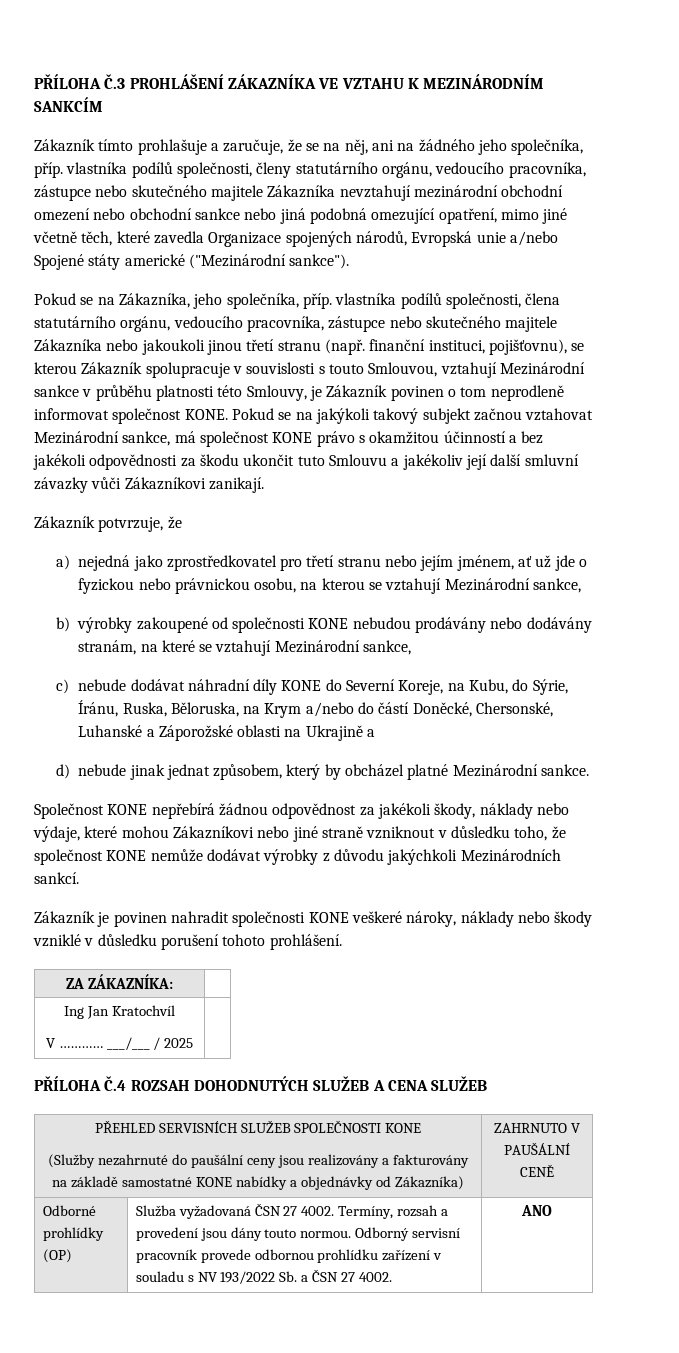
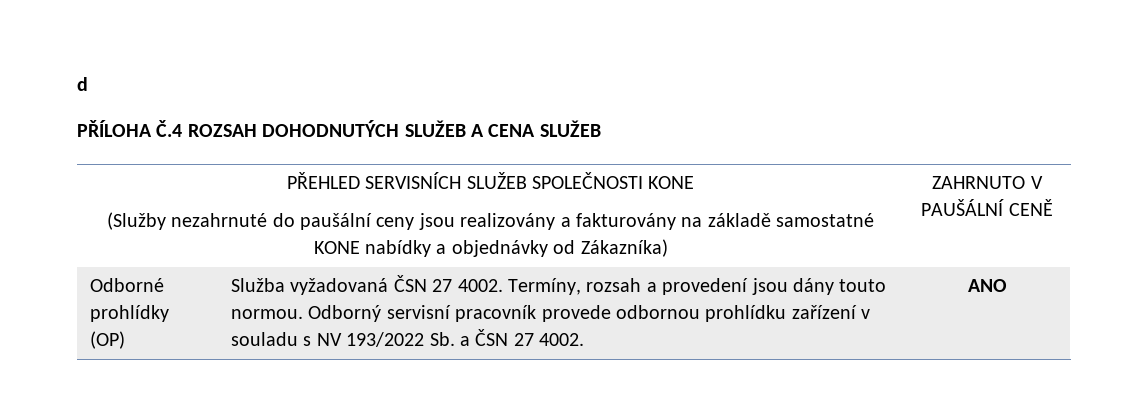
[34,74,545,89] [34,97,103,112] [34,139,584,155] [34,162,586,178] [34,185,564,201] [34,208,568,224] [33,231,558,247] [34,254,350,270] [34,293,561,309] [34,316,558,332] [34,339,585,355] [34,362,585,378] [34,385,564,401] [34,408,594,424] [34,431,544,447] [33,454,579,470] [34,477,264,493] [34,516,182,532] [56,555,588,571] [78,578,582,594] [56,617,592,633] [78,640,412,656] [56,679,568,695] [78,700,554,718] [78,725,376,741] [56,764,590,780] [34,803,569,819] [33,826,566,842] [34,849,561,865] [34,872,79,884] [34,911,593,927] [33,934,342,950] [66,974,173,989] [64,1005,175,1019] [45,1037,194,1050] PŘÍLOHA Č.3 PROHLÁŠENÍ ZÁKAZNÍKA VE VZTAHU K MEZINÁRODNÍM SANKCÍM // Zákazník tímto prohlašuje a zaručuje, že se na něj, ani na žádného jeho společníka, příp. vlastníka podílů společnosti, členy statutárního orgánu, vedoucího pracovníka, zástupce nebo skutečného majitele Zákazníka nevztahují mezinárodní obchodní omezení nebo obchodní sankce nebo jiná podobná omezující opatření, mimo jiné včetně těch, které zavedla Organizace spojených národů, Evropská unie a/nebo Spojené státy americké ("Mezinárodní sankce"). // Pokud se na Zákazníka, jeho společníka, příp. vlastníka podílů společnosti, člena statutárního orgánu, vedoucího pracovníka, zástupce nebo skutečného majitele Zákazníka nebo jakoukoli jinou třetí stranu (např. finanční instituci, pojišťovnu), se kterou Zákazník spolupracuje v souvislosti s touto Smlouvou, vztahují Mezinárodní sankce v průběhu platnosti této Smlouvy, je Zákazník povinen o tom neprodleně informovat společnost KONE. Pokud se na jakýkoli takový subjekt začnou vztahovat Mezinárodní sankce, má společnost KONE právo s okamžitou účinností a bez jakékoli odpovědnosti za škodu ukončit tuto Smlouvu a jakékoliv její další smluvní závazky vůči Zákazníkovi zanikají. // Zákazník potvrzuje, že // a) nejedná jako zprostředkovatel pro třetí stranu nebo jejím jménem, ať už jde o fyzickou nebo právnickou osobu, na kterou se vztahují Mezinárodní sankce, // b) výrobky zakoupené od společnosti KONE nebudou prodávány nebo dodávány stranám, na které se vztahují Mezinárodní sankce, // c) nebude dodávat náhradní díly KONE do Severní Koreje, na Kubu, do Sýrie, Íránu, Ruska, Běloruska, na Krym a/nebo do částí Doněcké, Chersonské, Luhanské a Záporožské oblasti na Ukrajině a // d) nebude jinak jednat způsobem, který by obcházel platné Mezinárodní sankce. // Společnost KONE nepřebírá žádnou odpovědnost za jakékoli škody, náklady nebo výdaje, které mohou Zákazníkovi nebo jiné straně vzniknout v důsledku toho, že společnost KONE nemůže dodávat výrobky z důvodu jakýchkoli Mezinárodních sankcí. // Zákazník je povinen nahradit společnosti KONE veškeré nároky, náklady nebo škody vzniklé v důsledku porušení tohoto prohlášení. // ZA ZÁKAZNÍKA: | // Ing Jan Kratochvíl // V ………… ___/___ / 2025 | -> [77,77,88,91] d

